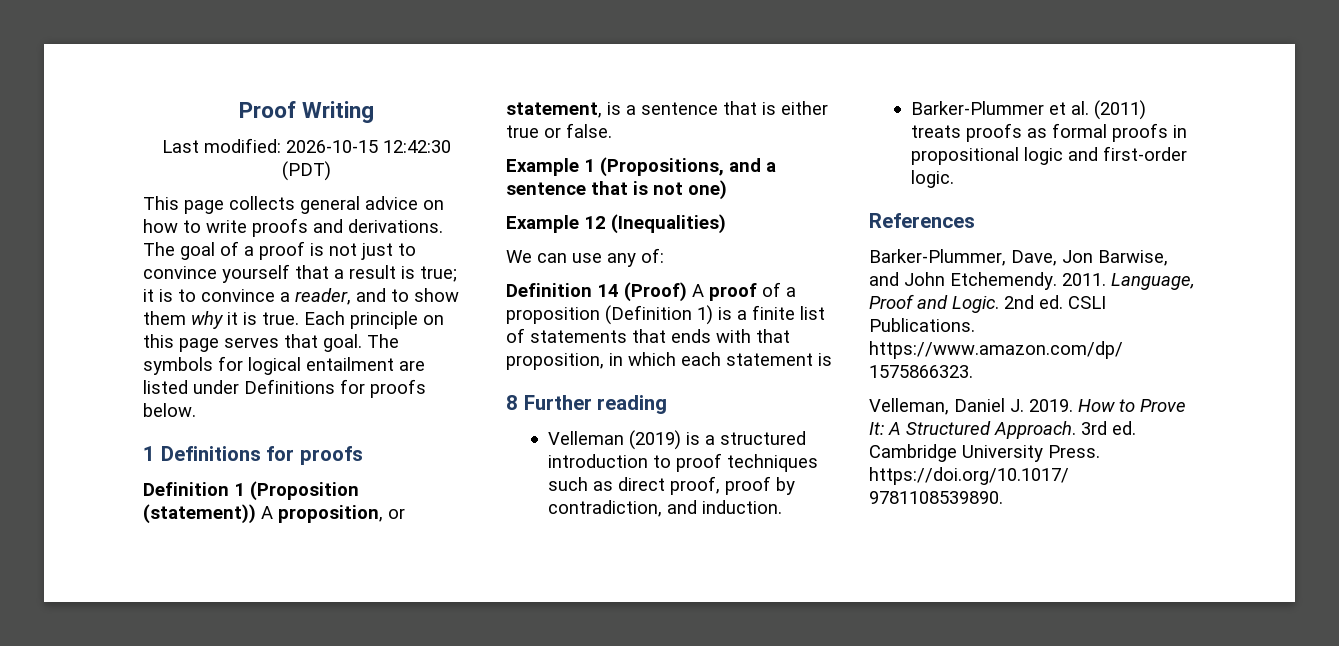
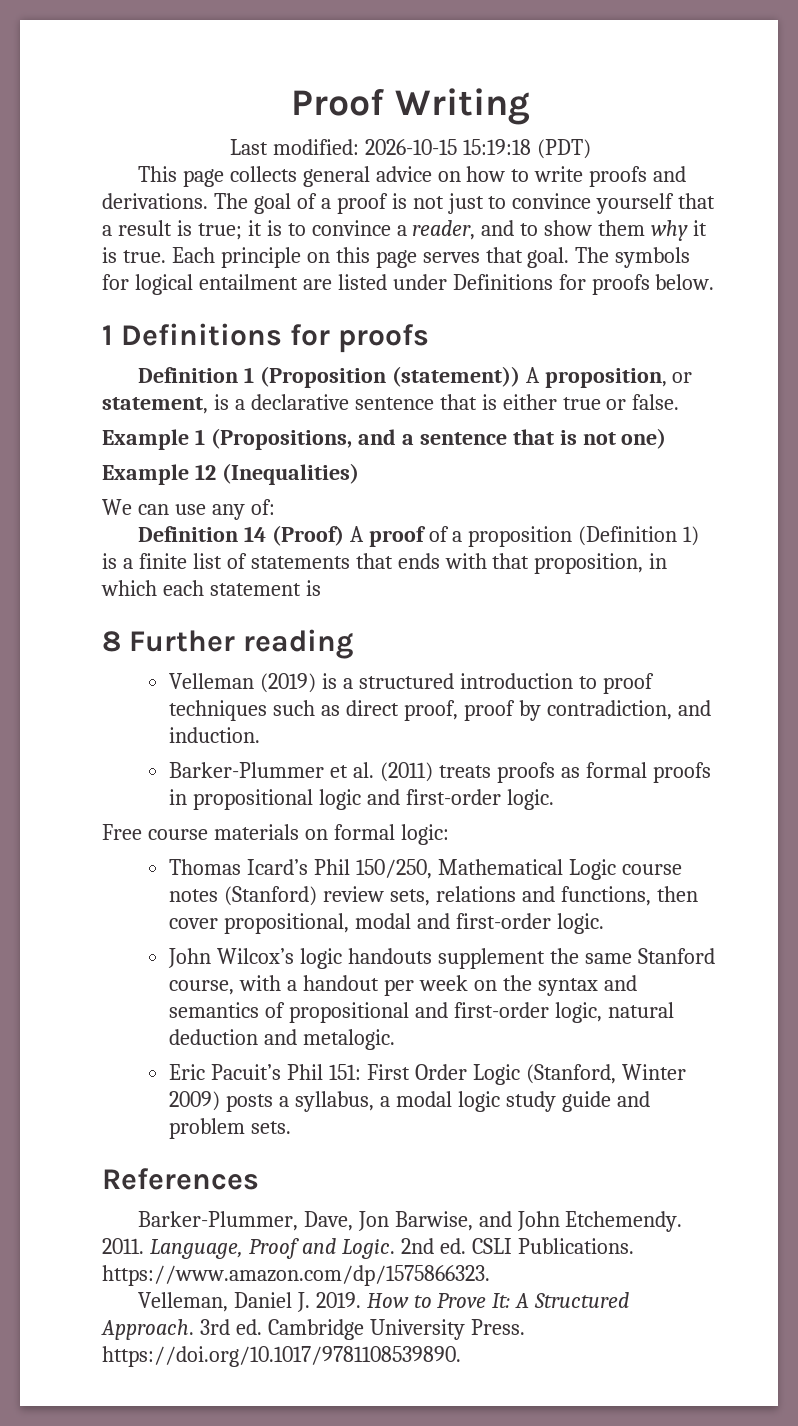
[383,140,451,153] 12:42:30 -> [462,139,531,155] 15:19:18
(636, 110) none -> [250,394,349,410] declarative
(955, 179) none -> [102,824,449,845] [169,859,682,880] [169,886,698,906] [169,913,604,934] [168,948,715,969] [169,975,637,996] [169,1002,674,1023] [169,1029,395,1050] [169,1064,686,1085] [169,1091,650,1112] [169,1118,292,1139] // Free course materials on formal logic: // Thomas Icard’s Phil 150/250, Mathematical Logic course notes (Stanford) review sets, relations and functions, then cover propositional, modal and first-order logic. // John Wilcox’s logic handouts supplement the same Stanford course, with a handout per week on the syntax and semantics of propositional and first-order logic, natural deduction and metalogic. // Eric Pacuit’s Phil 151: First Order Logic (Stanford, Winter 2009) posts a syllabus, a modal logic study guide and problem sets.

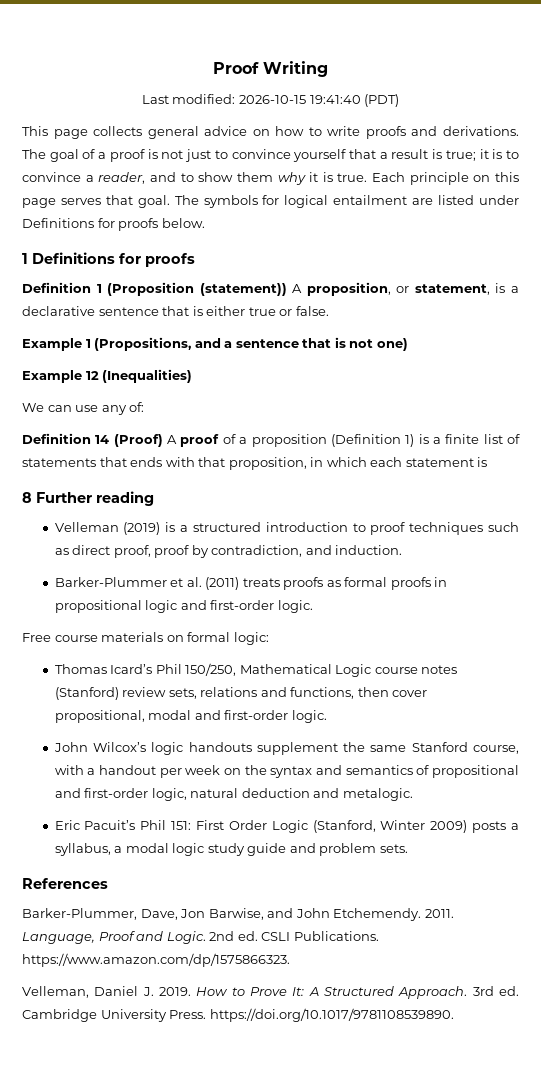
[462,139,531,155] 15:19:18 -> [309,95,361,104] 19:41:40

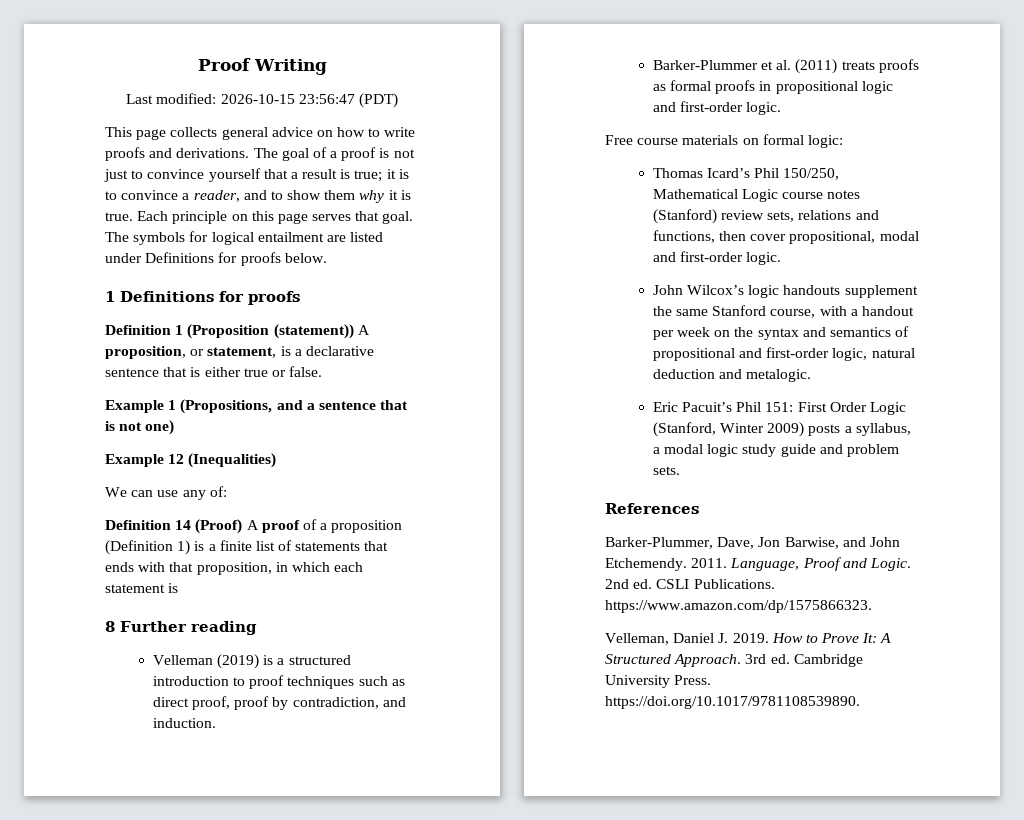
[309,95,361,104] 19:41:40 -> [298,94,355,104] 23:56:47

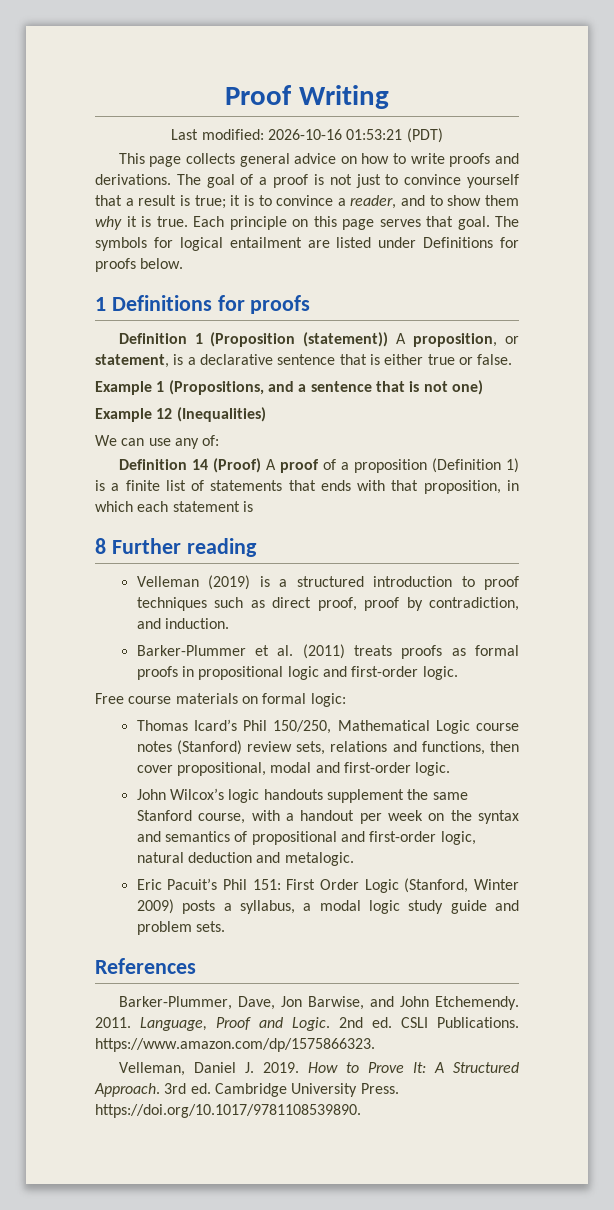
[220,94,355,104] 2026-10-15 23:56:47 -> [268,129,403,140] 2026-10-16 01:53:21

